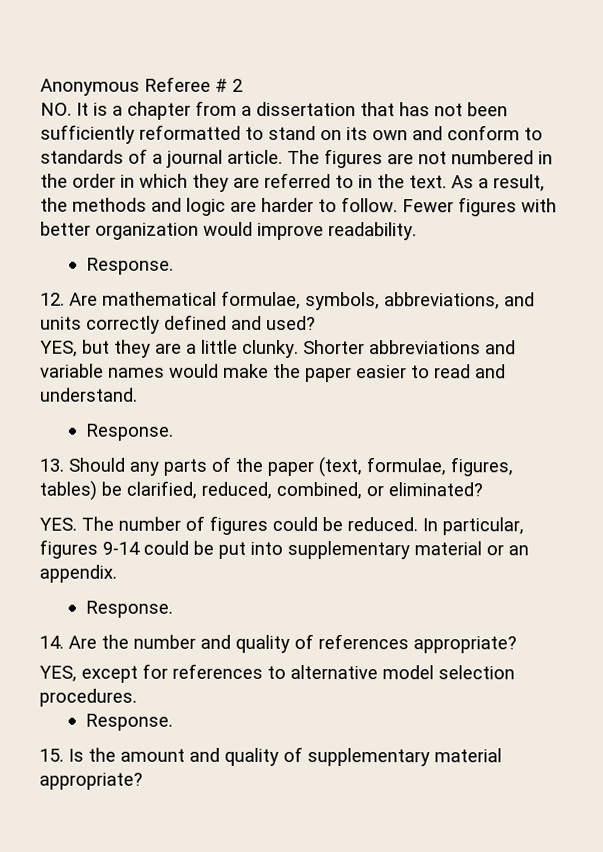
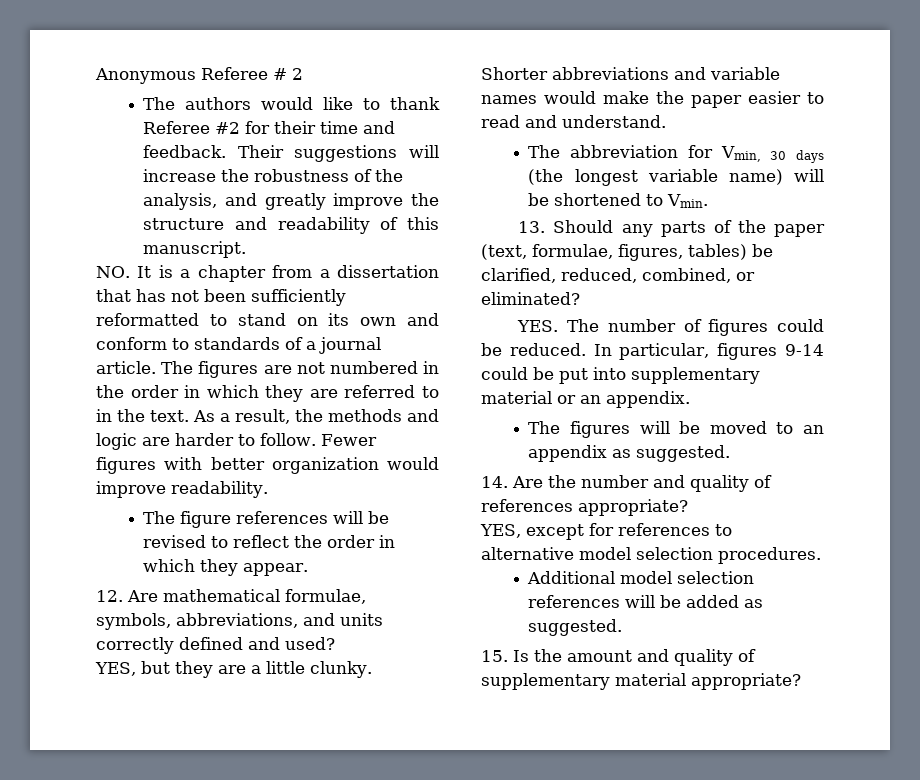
(243, 85) none -> [143,97,440,110] [143,121,396,134] [143,145,439,162] [143,169,404,182] [143,193,439,210] [143,217,439,234] [143,241,247,258] // The authors would like to thank Referee #2 for their time and feedback. Their suggestions will increase the robustness of the analysis, and greatly improve the structure and readability of this manuscript.
[86,257,175,275] Response. -> [143,511,390,528] [143,535,396,548] [143,559,309,576] The figure references will be revised to reflect the order in which they appear.
[85,423,175,441] Response. -> [528,145,824,163] [528,169,824,186] [528,193,709,208] The abbreviation for Vmin, 30 days (the longest variable name) will be shortened to Vmin.
[85,600,174,618] Response. -> [528,421,824,438] [528,445,731,462] The figures will be moved to an appendix as suggested.
[85,713,174,731] Response. -> [527,571,755,584] [528,595,764,608] [528,619,623,636] Additional model selection references will be added as suggested.

